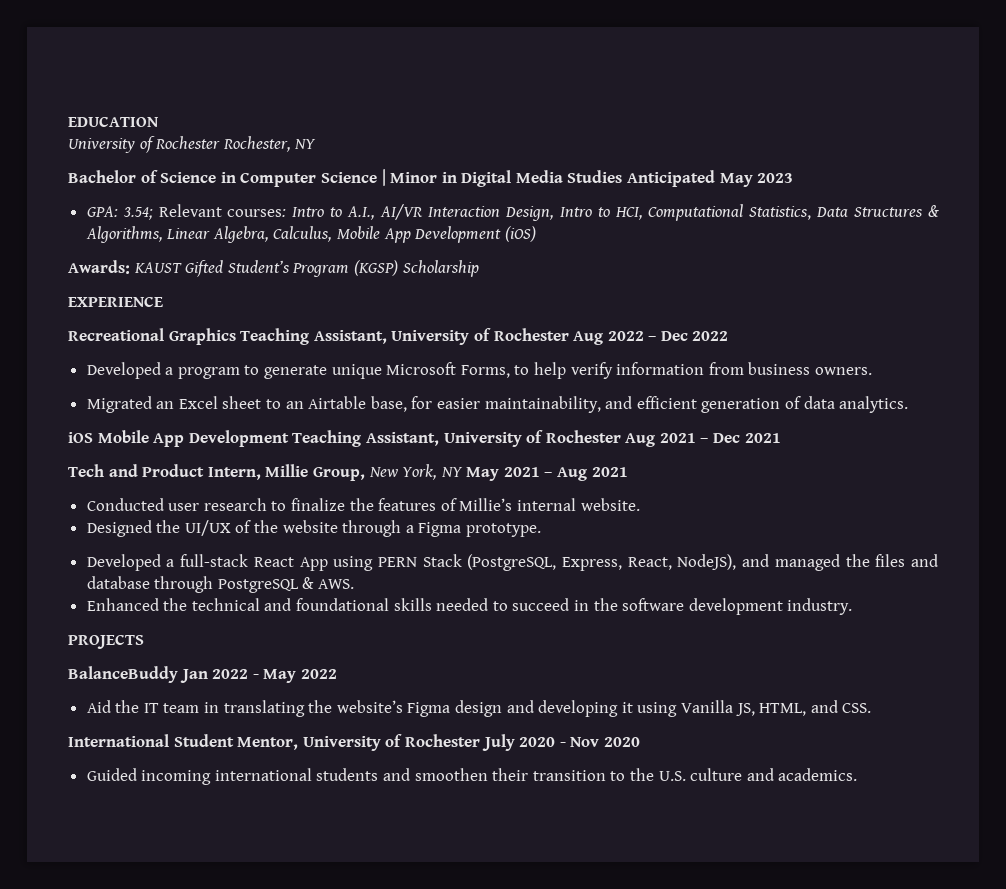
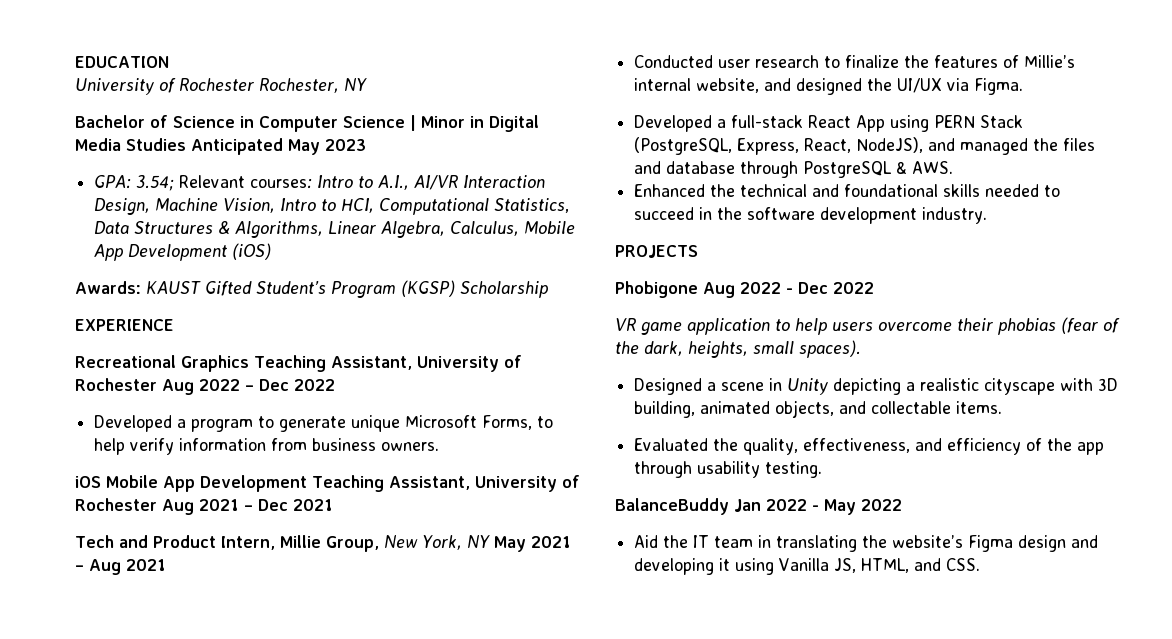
(554, 213) none -> [155,198,276,213] Machine Vision,
[86,396,909,413] // Migrated an Excel sheet to an Airtable base, for easier maintainability, and efficient generation of data analytics. -> (440, 446) none
[580,498,640,511] [86,520,542,537] website. // Designed the UI/UX of the website through a Figma prototype. -> [696,78,1024,95] website, and designed the UI/UX via Figma.
(144, 641) none -> [615,281,874,298] [615,317,1120,335] [615,340,861,358] [634,378,1119,395] [634,400,1003,418] [634,438,1105,455] [634,461,823,478] // Phobigone Aug 2022 - Dec 2022 // VR game application to help users overcome their phobias (fear of the dark, heights, small spaces). // Designed a scene in Unity depicting a realistic cityscape with 3D building, animated objects, and collectable items. // Evaluated the quality, effectiveness, and efficiency of the app through usability testing.
[68,734,640,751] [86,768,858,785] // International Student Mentor, University of Rochester July 2020 - Nov 2020 // Guided incoming international students and smoothen their transition to the U.S. culture and academics. -> (981, 564) none

